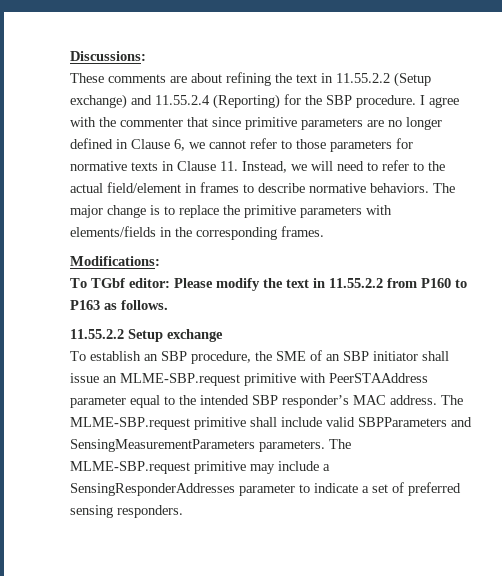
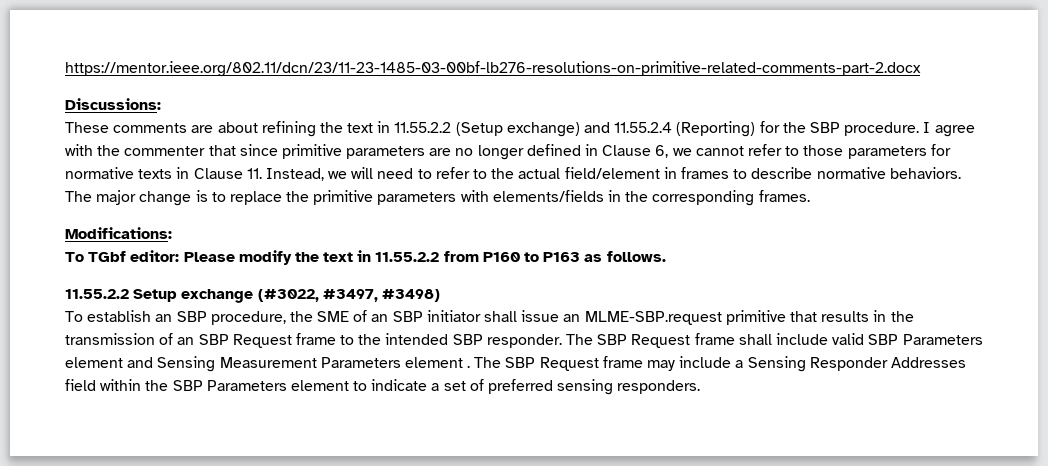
(70, 56) none -> [65,61,921,77] https://mentor.ieee.org/802.11/dcn/23/11-23-1485-03-00bf-lb276-resolutions-on-primitive-related-comments-part-2.docx //
(223, 335) none -> [257,289,440,302] (#3022, #3497, #3498)
[300,373,428,383] [70,395,463,408] [70,417,472,430] [70,439,351,452] [70,461,330,474] [70,483,295,496] with PeerSTAAddress parameter equal to the intended SBP responder’s MAC address. The MLME-SBP.request primitive shall include valid SBPParameters and SensingMeasurementParameters parameters. The MLME-SBP.request primitive may include a SensingResponderAddresses parameter -> [789,310,914,322] [65,333,983,348] [65,356,966,372] [65,379,349,391] that results in the transmission of an SBP Request frame to the intended SBP responder. The SBP Request frame shall include valid SBP Parameters element and Sensing Measurement Parameters element . The SBP Request frame may include a Sensing Responder Addresses field within the SBP Parameters element

